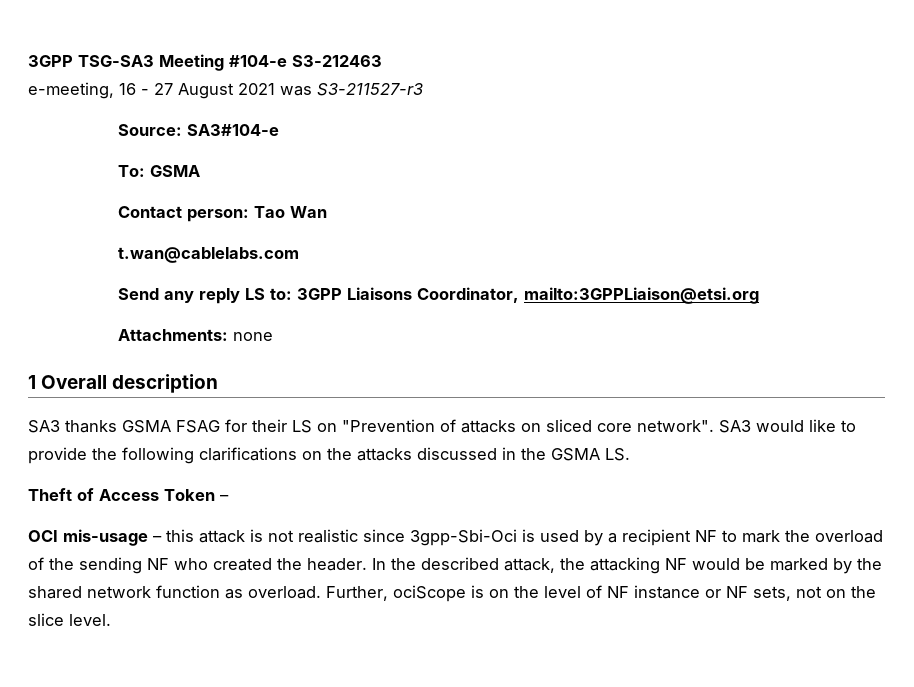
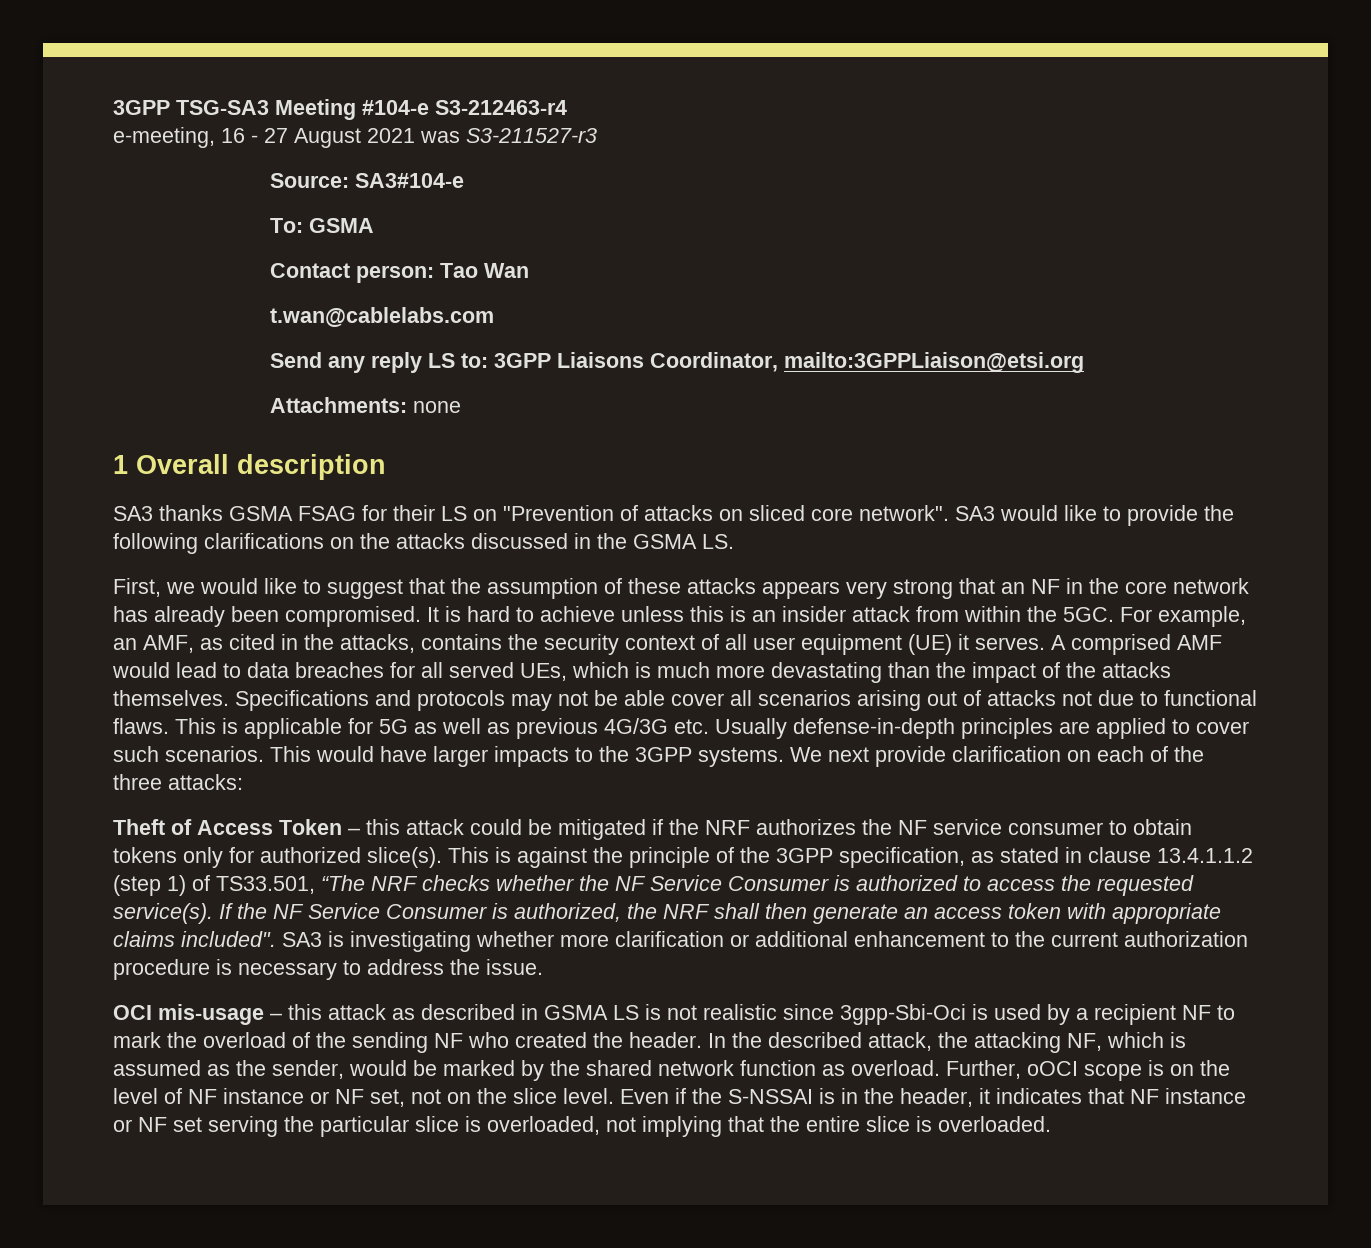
[292,55,382,67] S3-212463 -> [435,100,567,115] S3-212463-r4
(630, 454) none -> [113,578,1249,599] [113,606,1246,627] [113,634,1222,655] [112,662,1171,683] [113,690,1257,711] [113,718,1249,739] [113,746,1204,767] [113,774,243,790] // First, we would like to suggest that the assumption of these attacks appears very strong that an NF in the core network has already been compromised. It is hard to achieve unless this is an insider attack from within the 5GC. For example, an AMF, as cited in the attacks, contains the security context of all user equipment (UE) it serves. A comprised AMF would lead to data breaches for all served UEs, which is much more devastating than the impact of the attacks themselves. Specifications and protocols may not be able cover all scenarios arising out of attacks not due to functional flaws. This is applicable for 5G as well as previous 4G/3G etc. Usually defense-in-depth principles are applied to cover such scenarios. This would have larger impacts to the 3GPP systems. We next provide clarification on each of the three attacks:
(229, 498) none -> [366,819,1192,840] [113,847,1253,868] [113,875,1194,896] [113,903,1221,924] [113,931,1248,952] [113,959,543,980] this attack could be mitigated if the NRF authorizes the NF service consumer to obtain tokens only for authorized slice(s). This is against the principle of the 3GPP specification, as stated in clause 13.4.1.1.2 (step 1) of TS33.501, “The NRF checks whether the NF Service Consumer is authorized to access the requested service(s). If the NF Service Consumer is authorized, the NRF shall then generate an access token with appropriate claims included". SA3 is investigating whether more clarification or additional enhancement to the current authorization procedure is necessary to address the issue.
(245, 536) none -> [392,1004,639,1020] as described in GSMA LS
[665,558,687,570] NF -> [1067,1032,1186,1051] [113,1060,344,1079] NF, which is assumed as the sender,
[393,585,466,602] ociScope -> [1027,1061,1142,1081] oOCI scope
[753,586,791,601] sets, -> [370,1089,405,1107] set,
(111, 620) none -> [620,1088,1246,1107] [113,1116,1051,1137] Even if the S-NSSAI is in the header, it indicates that NF instance or NF set serving the particular slice is overloaded, not implying that the entire slice is overloaded.

